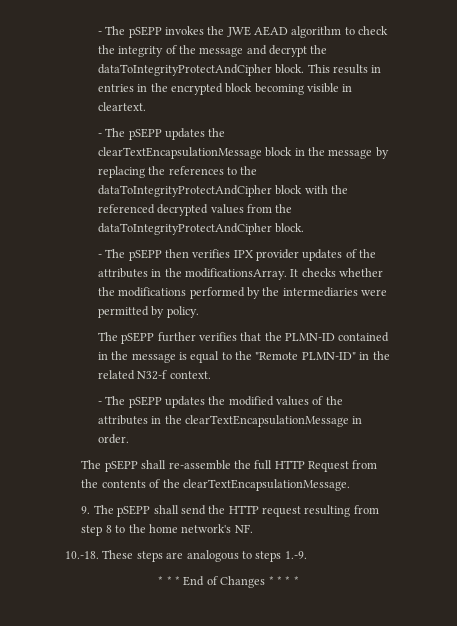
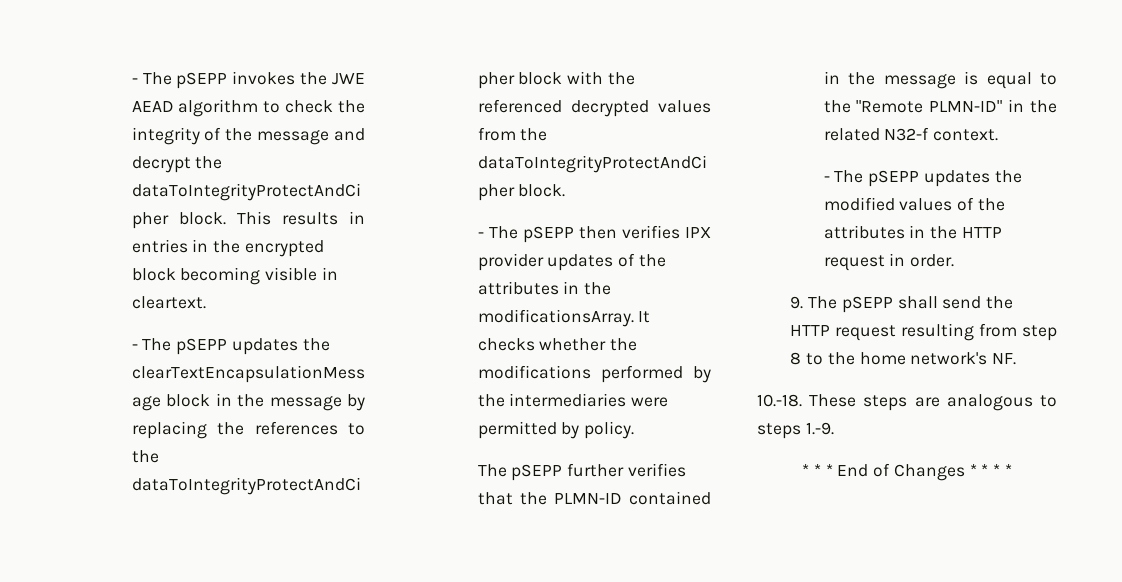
[184,415,349,427] clearTextEncapsulationMessage -> [961,227,1002,238] [823,255,885,271] HTTP request
[81,460,378,472] [81,479,350,491] // The pSEPP shall re-assemble the full HTTP Request from the contents of the clearTextEncapsulationMessage. -> (955, 260) none

